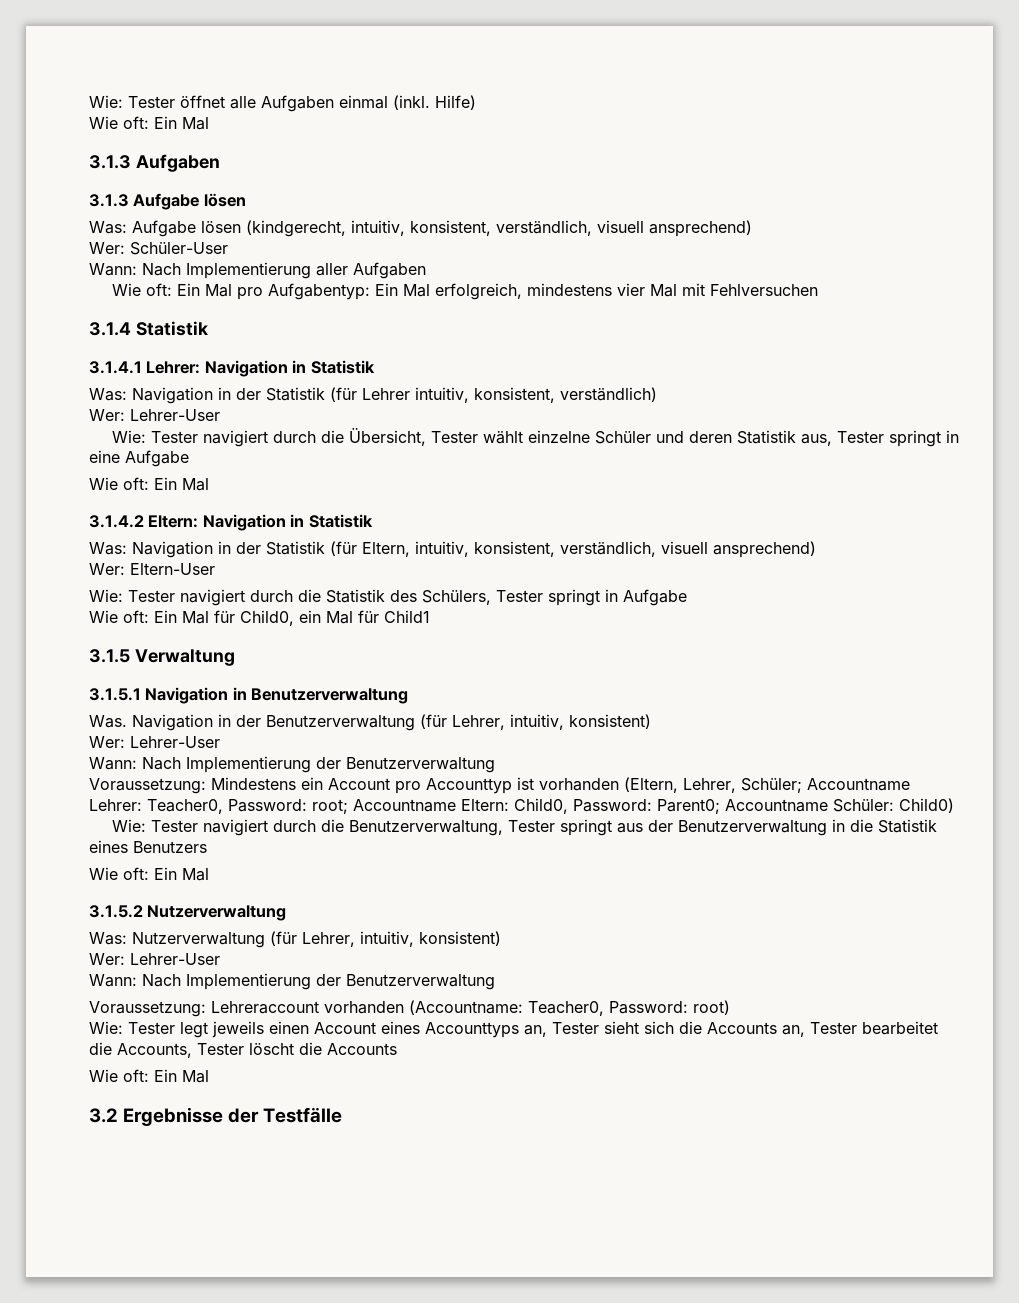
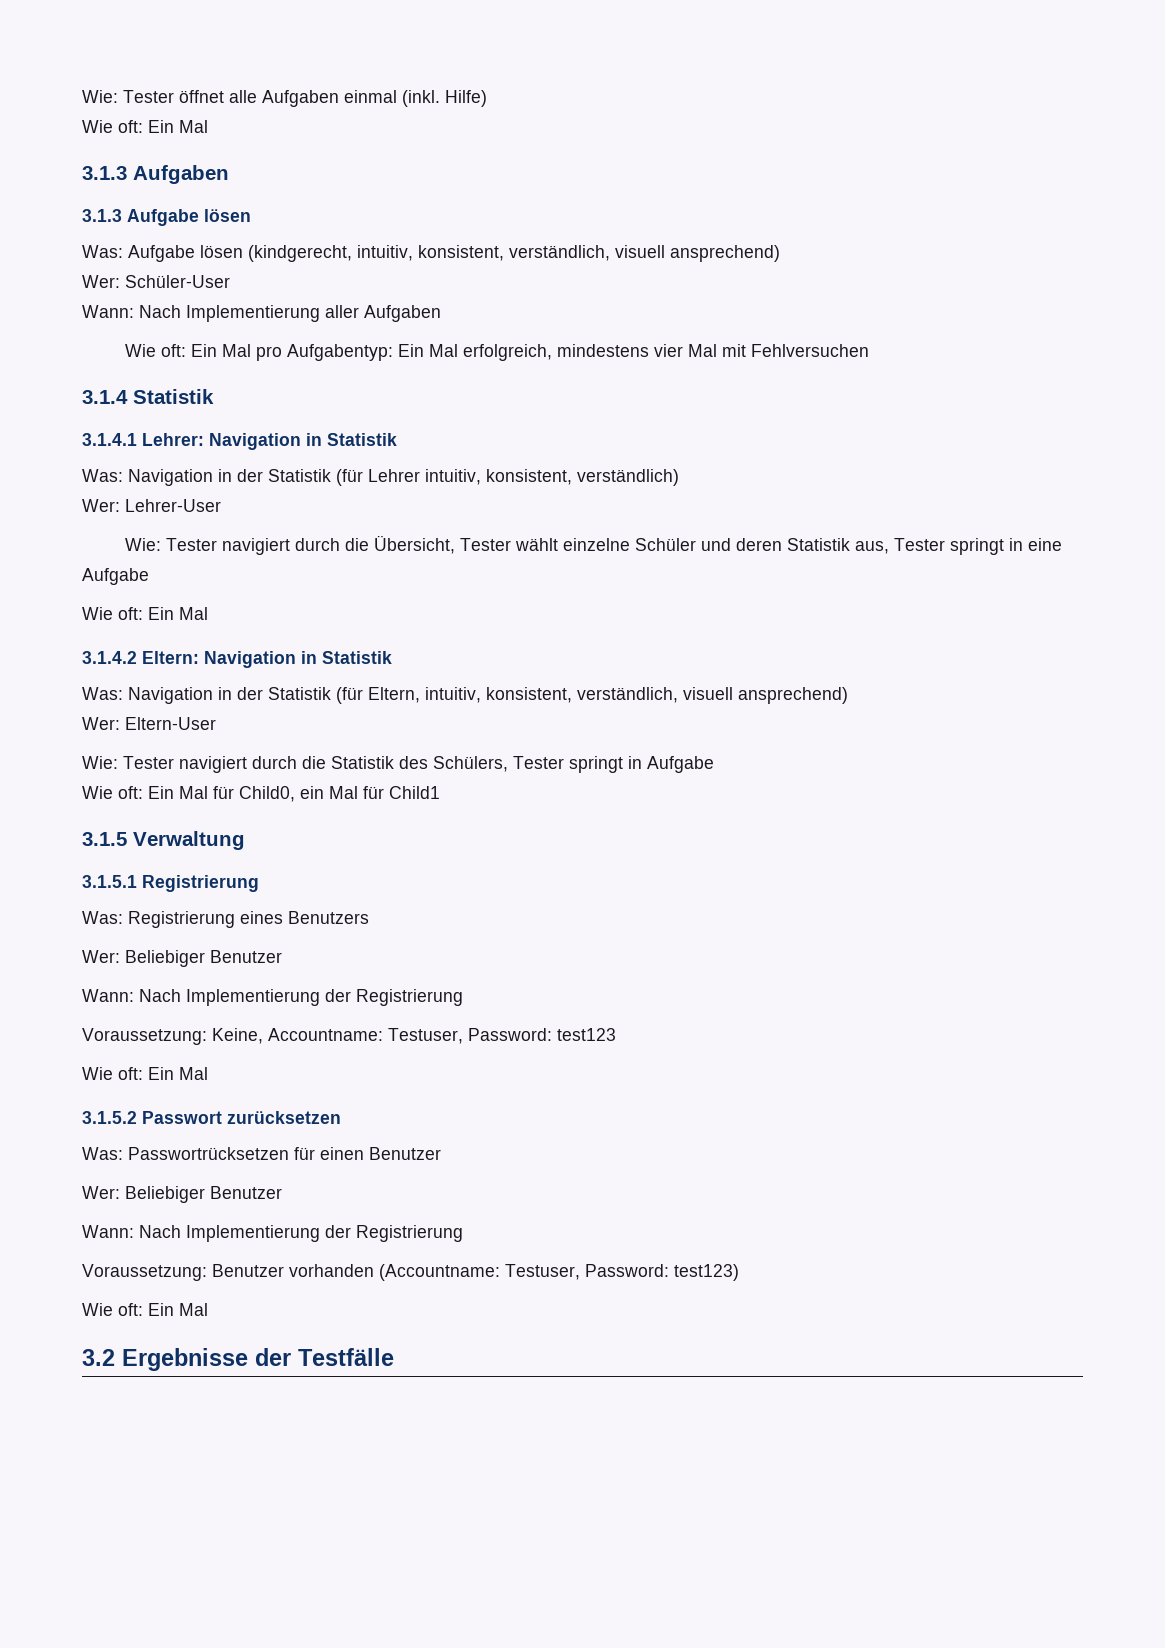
[145,687,409,704] [89,714,651,731] [89,736,220,748] [89,756,495,773] [89,777,910,794] [89,798,954,814] [111,819,937,836] [89,840,207,853] Navigation in Benutzerverwaltung // Was. Navigation in der Benutzerverwaltung (für Lehrer, intuitiv, konsistent) // Wer: Lehrer-User // Wann: Nach Implementierung der Benutzerverwaltung // Voraussetzung: Mindestens ein Account pro Accounttyp ist vorhanden (Eltern, Lehrer, Schüler; Accountname Lehrer: Teacher0, Password: root; Accountname Eltern: Child0, Password: Parent0; Accountname Schüler: Child0) // Wie: Tester navigiert durch die Benutzerverwaltung, Tester springt aus der Benutzerverwaltung in die Statistik eines Benutzers -> [142,875,259,892] [82,911,369,928] [82,950,282,967] [82,989,463,1006] [82,1028,616,1045] Registrierung // Was: Registrierung eines Benutzers // Wer: Beliebiger Benutzer // Wann: Nach Implementierung der Registrierung // Voraussetzung: Keine, Accountname: Testuser, Password: test123
[147,905,287,921] [89,931,501,948] [89,953,220,965] [89,973,495,990] [89,1001,319,1017] Nutzerverwaltung // Was: Nutzerverwaltung (für Lehrer, intuitiv, konsistent) // Wer: Lehrer-User // Wann: Nach Implementierung der Benutzerverwaltung // Voraussetzung: Lehreraccount -> [142,1111,341,1124] [82,1147,441,1160] [82,1186,282,1203] [82,1225,463,1242] [82,1264,284,1281] Passwort zurücksetzen // Was: Passwortrücksetzen für einen Benutzer // Wer: Beliebiger Benutzer // Wann: Nach Implementierung der Registrierung // Voraussetzung: Benutzer
[528,1000,730,1016] [89,1021,938,1038] [89,1042,397,1058] Teacher0, Password: root) // Wie: Tester legt jeweils einen Account eines Accounttyps an, Tester sieht sich die Accounts an, Tester bearbeitet die Accounts, Tester löscht die Accounts -> [505,1264,739,1281] Testuser, Password: test123)

